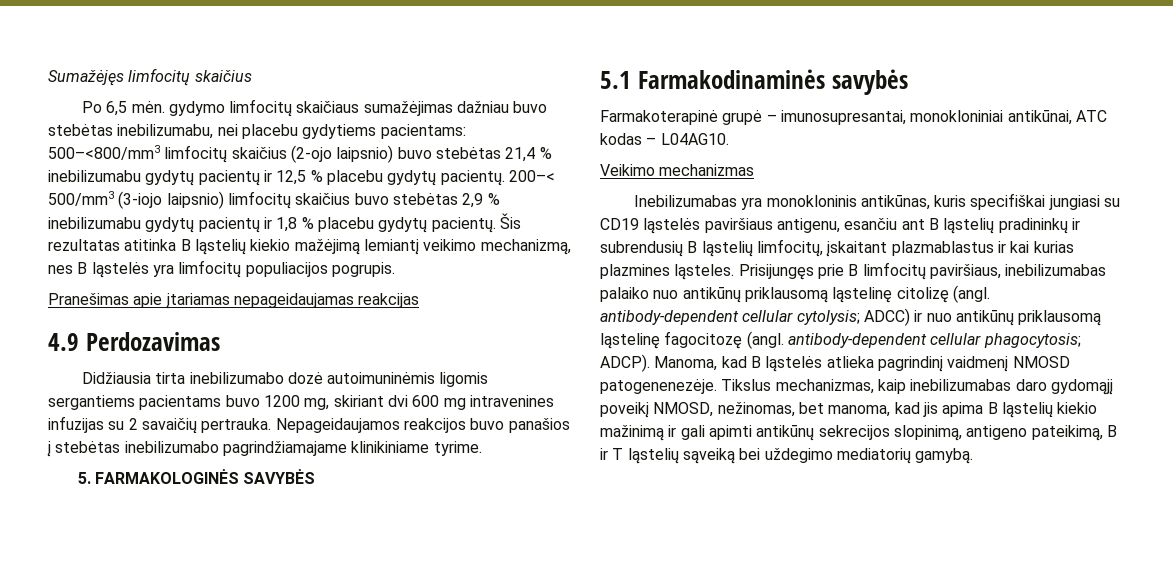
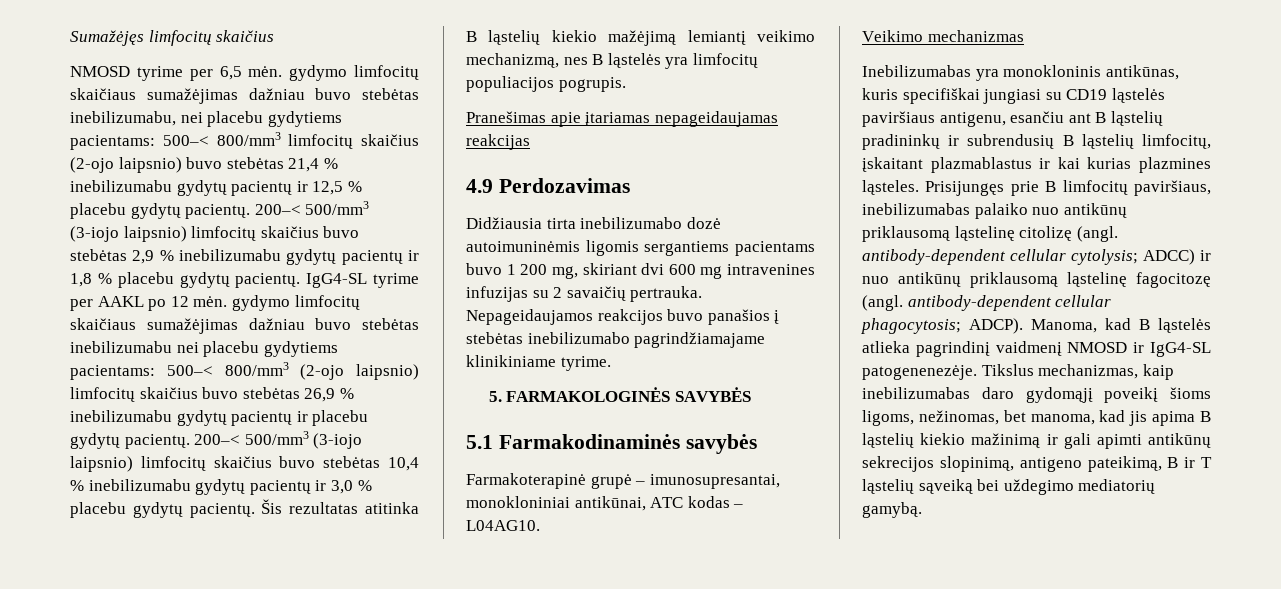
[81,101,102,113] Po -> [70,66,213,81] NMOSD tyrime per
[48,145,160,160] 500–<800/mm3 -> [162,132,281,146] 500–< 800/mm3
(496, 225) none -> [306,273,419,288] [70,295,360,311] [70,318,419,334] [70,341,338,357] [70,362,419,380] [70,387,354,402] [70,410,369,426] [70,431,363,449] [70,456,419,472] [70,479,372,495] [70,502,255,518] IgG4-SL tyrime per AAKL po 12 mėn. gydymo limfocitų skaičiaus sumažėjimas dažniau buvo stebėtas inebilizumabu nei placebu gydytiems pacientams: 500–< 800/mm3 (2-ojo laipsnio) limfocitų skaičius buvo stebėtas 26,9 % inebilizumabu gydytų pacientų ir placebu gydytų pacientų. 200–< 500/mm3 (3-iojo laipsnio) limfocitų skaičius buvo stebėtas 10,4 % inebilizumabu gydytų pacientų ir 3,0 % placebu gydytų pacientų.
[263,395,300,407] 1200 -> [506,264,548,275] 1 200
(1070, 362) none -> [1133,342,1211,357] ir IgG4-SL
[653,402,714,417] NMOSD, -> [1170,387,1211,399] [862,410,914,426] šioms ligoms,

